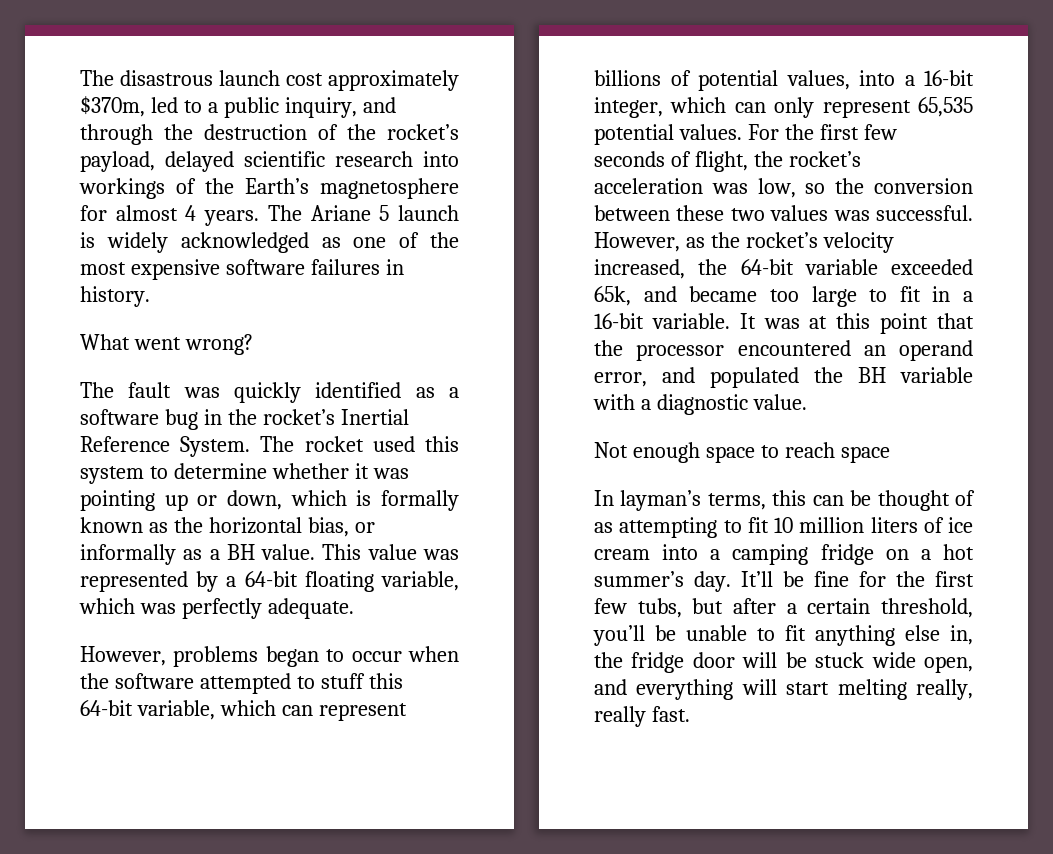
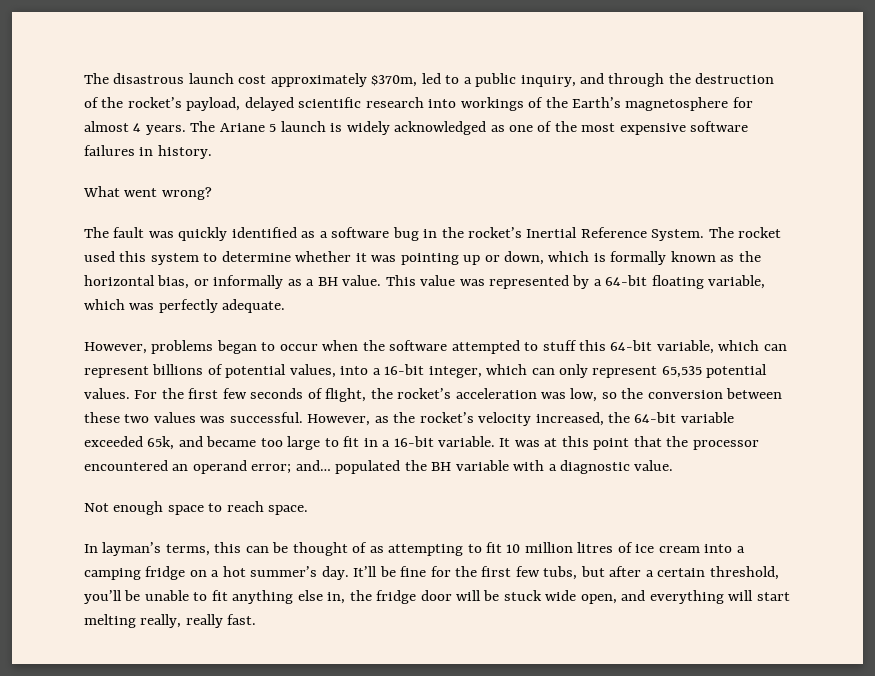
[594,367,695,387] error, and -> [251,460,331,474] error; and…
[840,446,890,463] space -> [268,505,309,515] space.
[870,517,918,533] liters -> [577,542,614,553] litres

